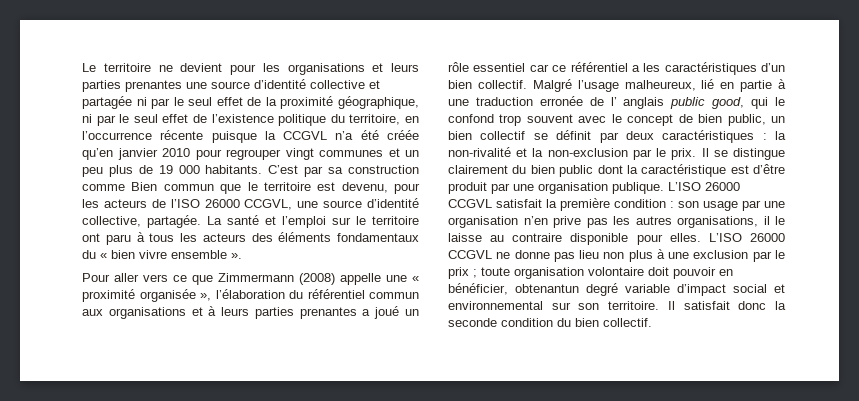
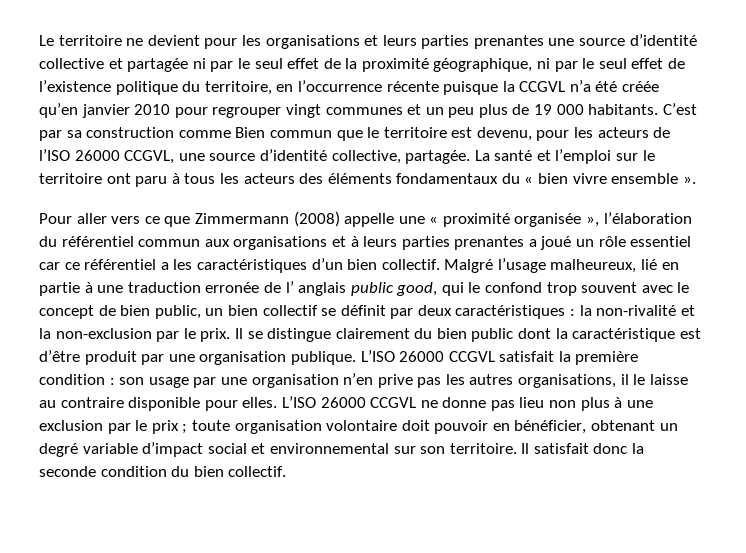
[515,284,579,293] obtenantun -> [591,420,678,431] obtenant un

